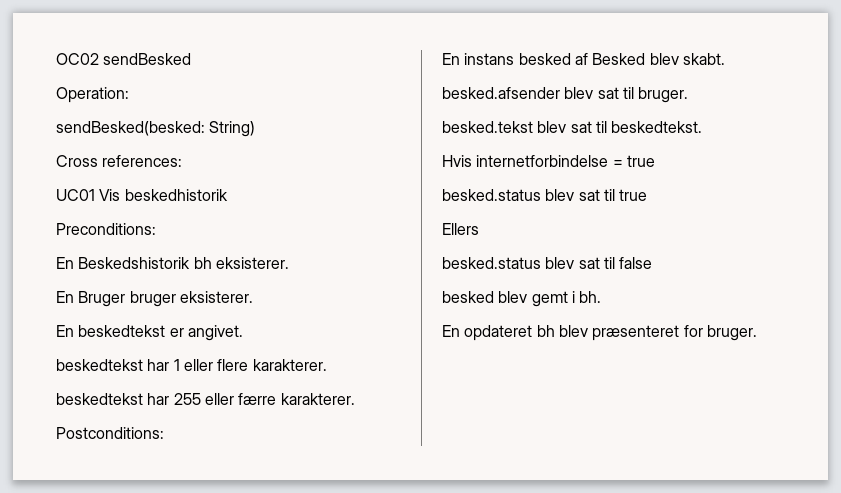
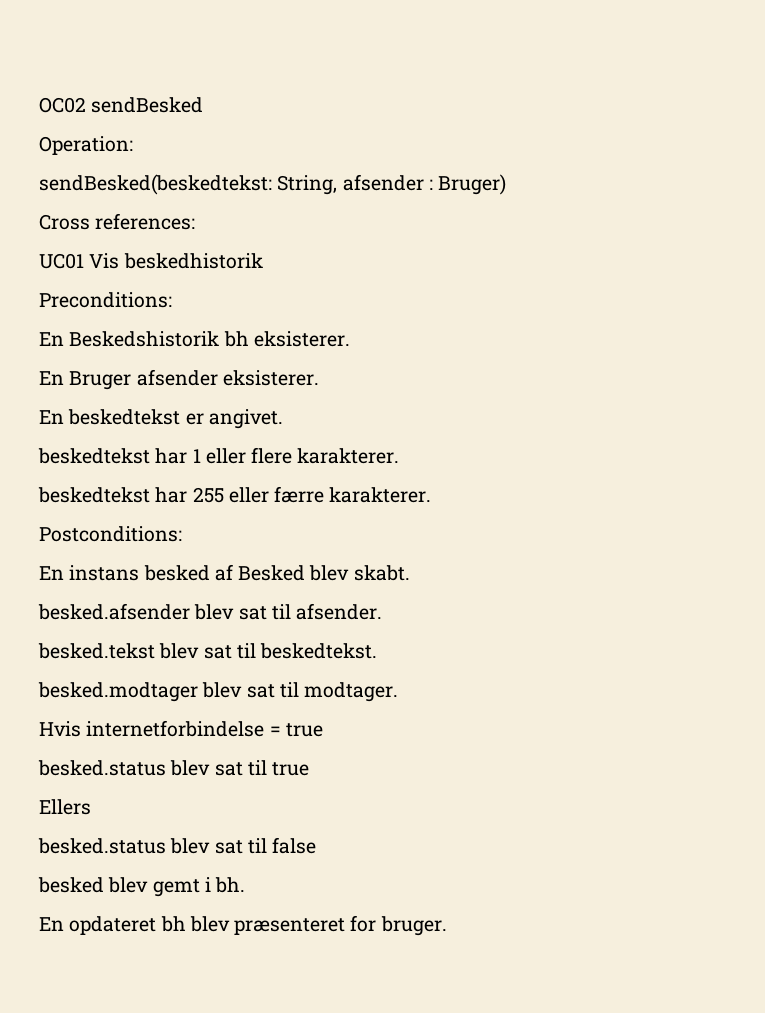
[56,121,256,137] sendBesked(besked: String) -> [39,174,507,195] sendBesked(beskedtekst: String, afsender : Bruger)
[129,291,176,307] bruger -> [136,369,218,386] afsender
[638,87,689,103] bruger. -> [296,603,383,620] afsender.
(703, 127) none -> [38,682,399,702] // besked.modtager blev sat til modtager.

